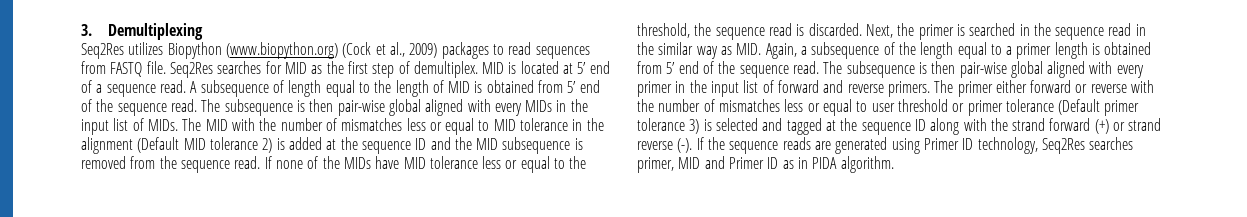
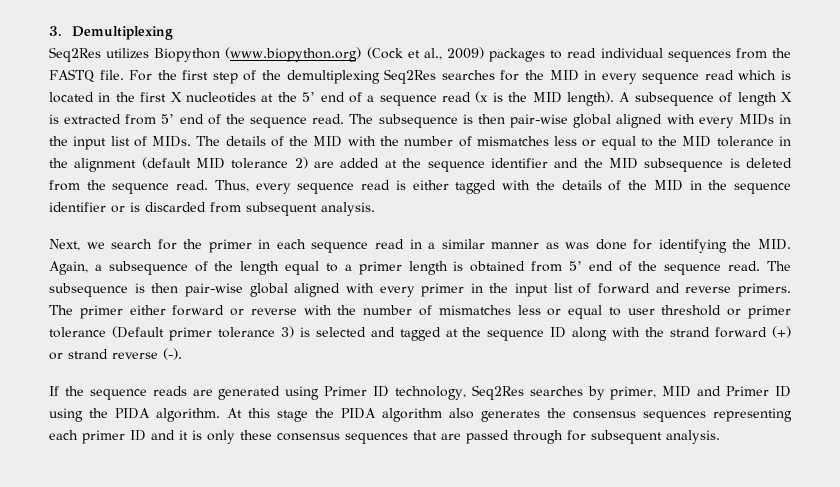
(532, 48) none -> [600,48,663,58] individual
(106, 67) none -> [771,48,791,58] the
[169,61,574,78] Seq2Res searches for MID as the first step of demultiplex. MID is located at -> [129,69,791,84] [49,92,297,103] For the first step of the demultiplexing Seq2Res searches for the MID in every sequence read which is located in the first X nucleotides at the
[159,80,534,97] read. A subsequence of length equal to the length of MID is obtained -> [442,91,792,106] [49,114,122,124] read (x is the MID length). A subsequence of length X is extracted
(202, 124) none -> [225,136,309,147] details of the
(490, 125) none -> [658,136,678,146] the
[137,137,180,153] (Default -> [141,157,191,169] (default
[276,138,285,150] is -> [314,161,335,168] are
[415,138,427,150] ID -> [490,158,548,168] identifier
[81,156,126,169] removed -> [746,158,793,168] deleted
[264,156,587,173] [637,23,1146,40] [637,42,732,59] If none of the MIDs have MID tolerance less or equal to the threshold, the sequence read is discarded. Next, the primer is searched in the sequence read in the similar way as -> [214,180,791,194] [49,202,375,216] [49,239,752,253] Thus, every sequence read is either tagged with the details of the MID in the sequence identifier or is discarded from subsequent analysis. // Next, we search for the primer in each sequence read in a similar manner as was done for identifying the
(693, 145) none -> (182, 354) //
(1134, 143) none -> [587,386,605,400] by
[782,156,894,173] as in PIDA algorithm. -> [49,408,792,422] [49,430,720,444] using the PIDA algorithm. At this stage the PIDA algorithm also generates the consensus sequences representing each primer ID and it is only these consensus sequences that are passed through for subsequent analysis.

